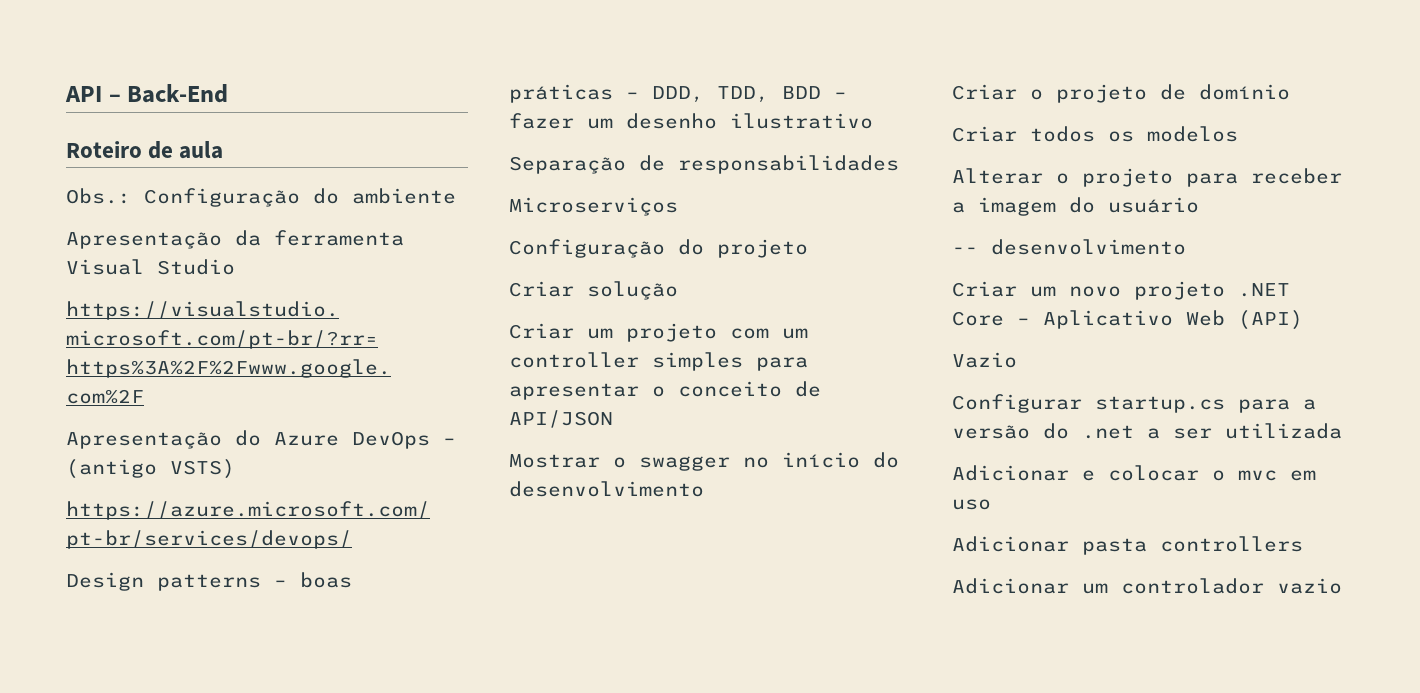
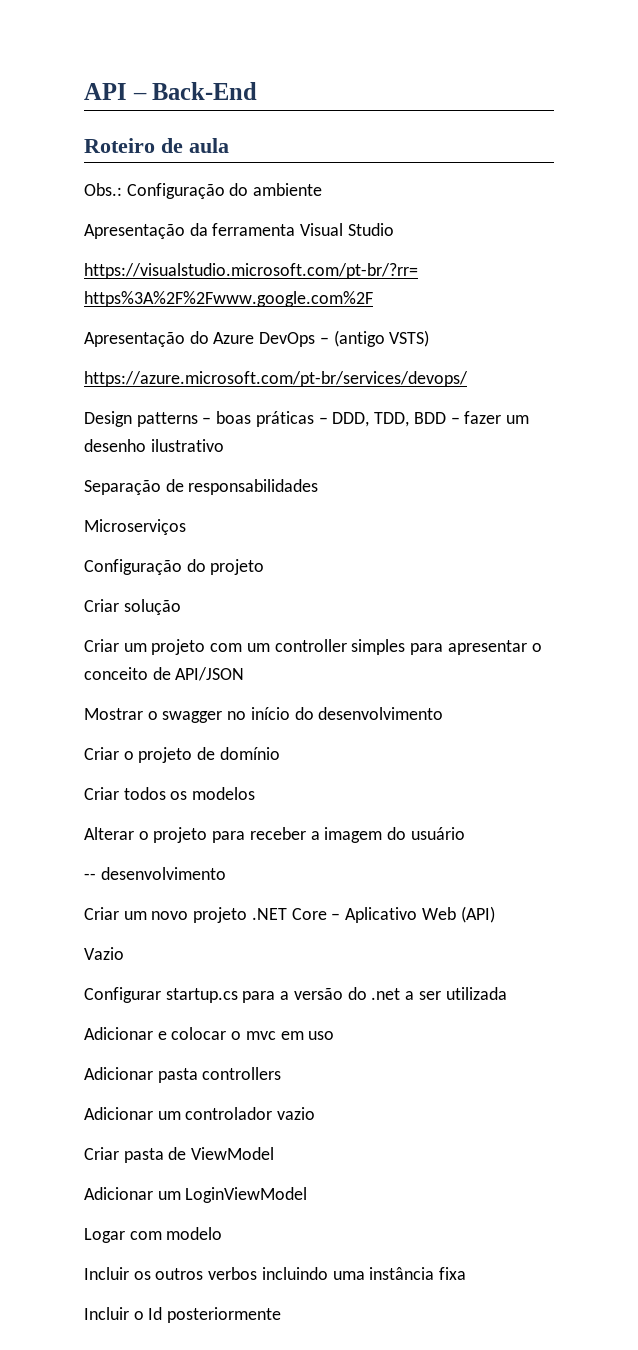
(1342, 586) none -> [84,1147,275,1163] [84,1187,308,1203] [84,1227,223,1243] [84,1267,467,1280] [84,1307,282,1323] // Criar pasta de ViewModel // Adicionar um LoginViewModel // Logar com modelo // Incluir os outros verbos incluindo uma instância fixa // Incluir o Id posteriormente

